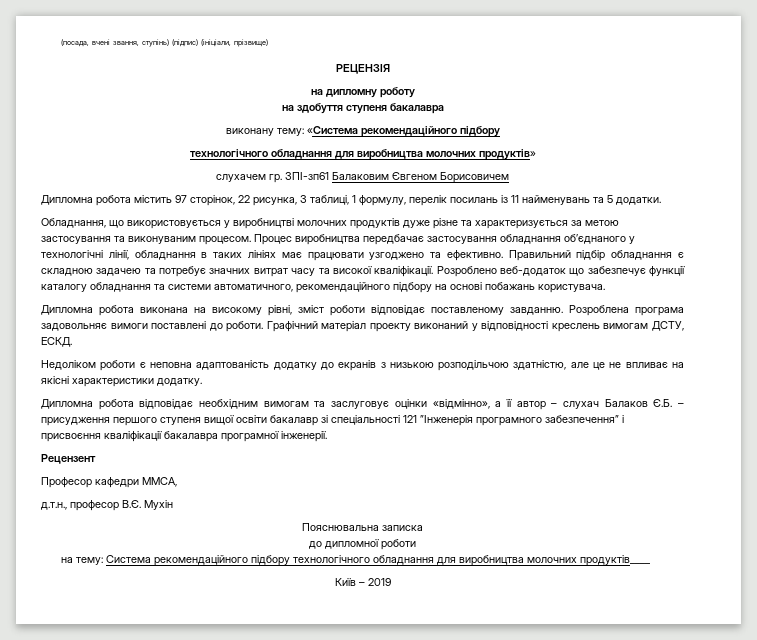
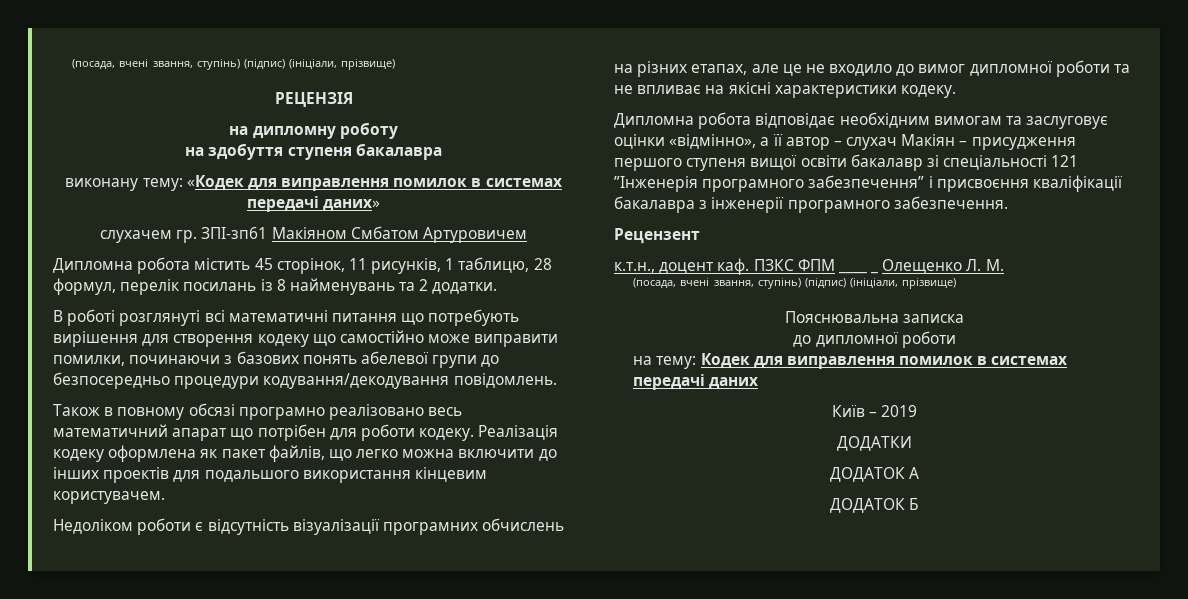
[306,126,500,137] [189,149,536,160] «Система рекомендаційного підбору // технологічного обладнання для виробництва молочних продуктів» -> [186,175,562,191] [246,196,381,212] «Кодек для виправлення помилок в системах передачі даних»
[332,172,509,183] Балаковим Євгеном Борисовичем -> [271,226,527,243] Макіяном Смбатом Артуровичем
[175,195,406,206] 97 сторінок, 22 рисунка, 3 таблиці, 1 формулу, -> [254,257,552,274] [53,278,116,295] 45 сторінок, 11 рисунків, 1 таблицю, 28 формул,
[511,195,519,203] 11 -> [276,279,286,291] 8
[607,195,613,203] 5 -> [419,279,429,291] 2
[41,218,619,229] [41,234,635,245] [41,250,685,261] [41,266,685,277] [41,282,605,293] [41,305,684,316] [41,321,685,332] [41,337,72,347] [41,360,606,371] Обладнання, що використовується у виробництві молочних продуктів дуже різне та характеризується за метою застосування та виконуваним процесом. Процес виробництва передбачає застосування обладнання об’єднаного у технологічні лінії, обладнання в таких лініях має працювати узгоджено та ефективно. Правильний підбір обладнання є складною задачею та потребує значних витрат часу та високої кваліфікації. Розроблено веб-додаток що забезпечує функції каталогу обладнання та системи автоматичного, рекомендаційного підбору на основі побажань користувача. // Дипломна робота виконана на високому рівні, зміст роботи відповідає поставленому завданню. Розроблена програма задовольняє вимоги поставлені до роботи. Графічний матеріал проекту виконаний у відповідності креслень вимогам ДСТУ, ЕСКД. // Недоліком роботи є неповна адаптованість додатку до екранів з низькою розподільчою здатністю, але це -> [53,309,520,326] [53,330,559,347] [53,351,500,368] [53,372,557,389] [53,403,463,420] [53,424,559,441] [53,445,557,462] [53,467,487,483] [53,491,165,504] [53,518,565,535] [614,60,1131,77] В роботі розглянуті всі математичні питання що потребують вирішення для створення кодеку що самостійно може виправити помилки, починаючи з базових понять абелевої групи до безпосередньо процедури кодування/декодування повідомлень. // Також в повному обсязі програмно реалізовано весь математичний апарат що потрібен для роботи кодеку. Реалізація кодеку оформлена як пакет файлів, що легко можна включити до інших проектів для подальшого використання кінцевим користувачем. // Недоліком роботи є відсутність візуалізації програмних обчислень на різних етапах, але це не входило до вимог дипломної роботи та
[157,378,202,386] додатку. -> [900,85,956,98] кодеку.
[604,399,673,407] Балаков Є.Б. -> [901,134,956,146] Макіян
[221,431,327,442] [41,454,96,464] [41,477,177,488] [41,500,173,511] програмної інженерії. // Рецензент // Професор кафедри ММСА, // д.т.н., професор В.Є. Мухін -> [699,196,1008,213] [614,228,700,244] [614,258,835,275] [837,259,1004,274] [633,278,957,289] з інженерії програмного забезпечення. // Рецензент // к.т.н., доцент каф. ПЗКС ФПМ ____ _ Олещенко Л. М. // (посада, вчені звання, ступінь) (підпис) (ініціали, прізвище)
[105,555,650,566] [334,578,391,586] Система рекомендаційного підбору технологічного обладнання для виробництва молочних продуктів____ // Київ – 2019 -> [700,353,1068,369] [633,374,759,390] [831,405,918,417] [837,436,912,451] [829,467,920,482] [829,498,920,513] Кодек для виправлення помилок в системах передачі даних // Київ – 2019 // ДОДАТКИ // ДОДАТОК А // ДОДАТОК Б

